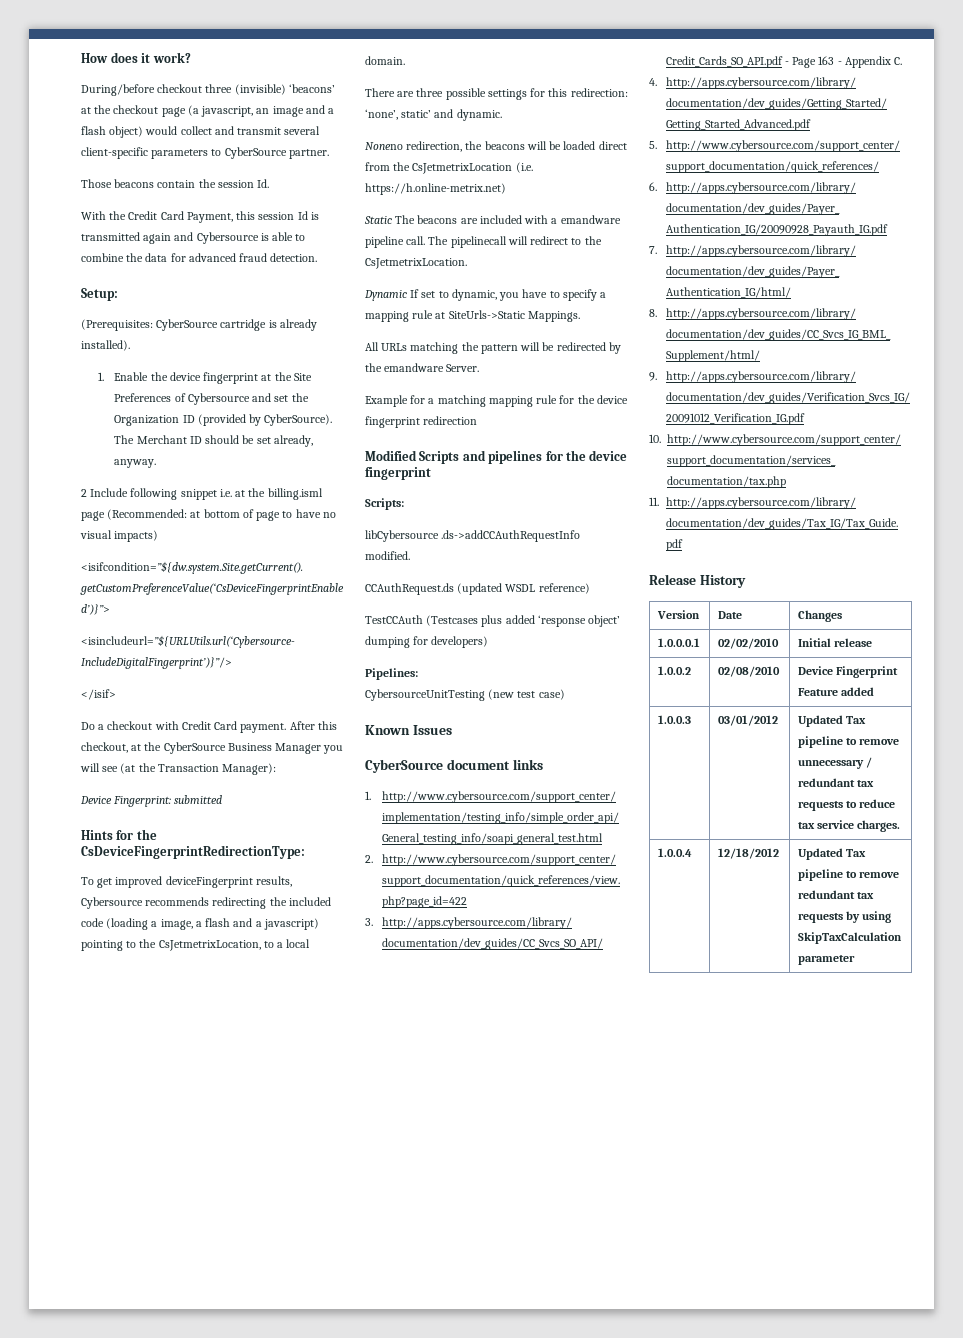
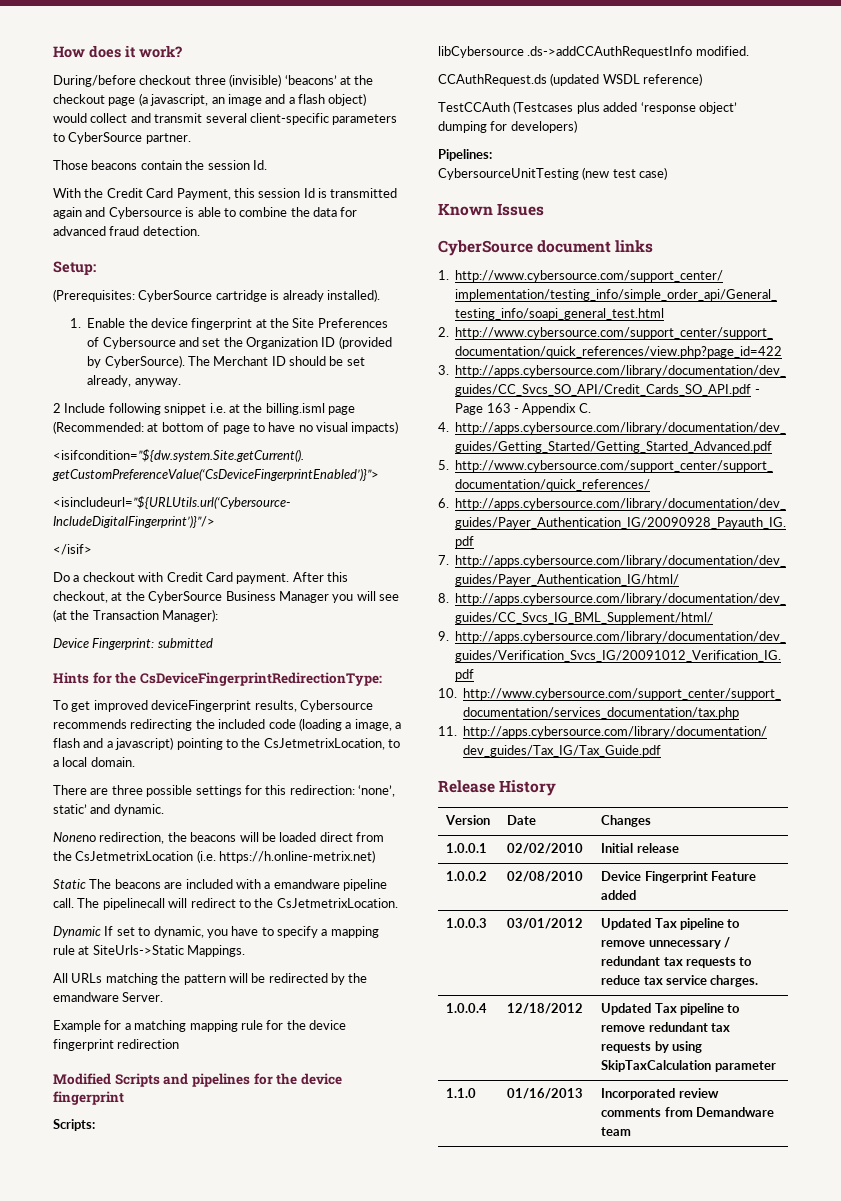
[657,638,700,647] 1.0.0.0.1 -> [446,843,488,853] 1.0.0.1
(855, 960) none -> [446,1088,477,1098] [507,1088,584,1099] [601,1088,719,1100] [601,1107,775,1117] [601,1127,632,1136] // 1.1.0 | 01/16/2013 | Incorporated review comments from Demandware team

